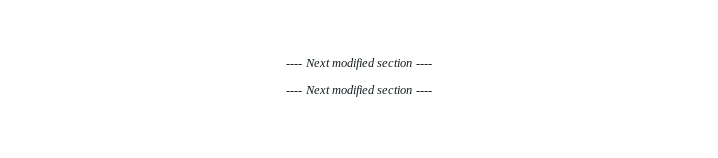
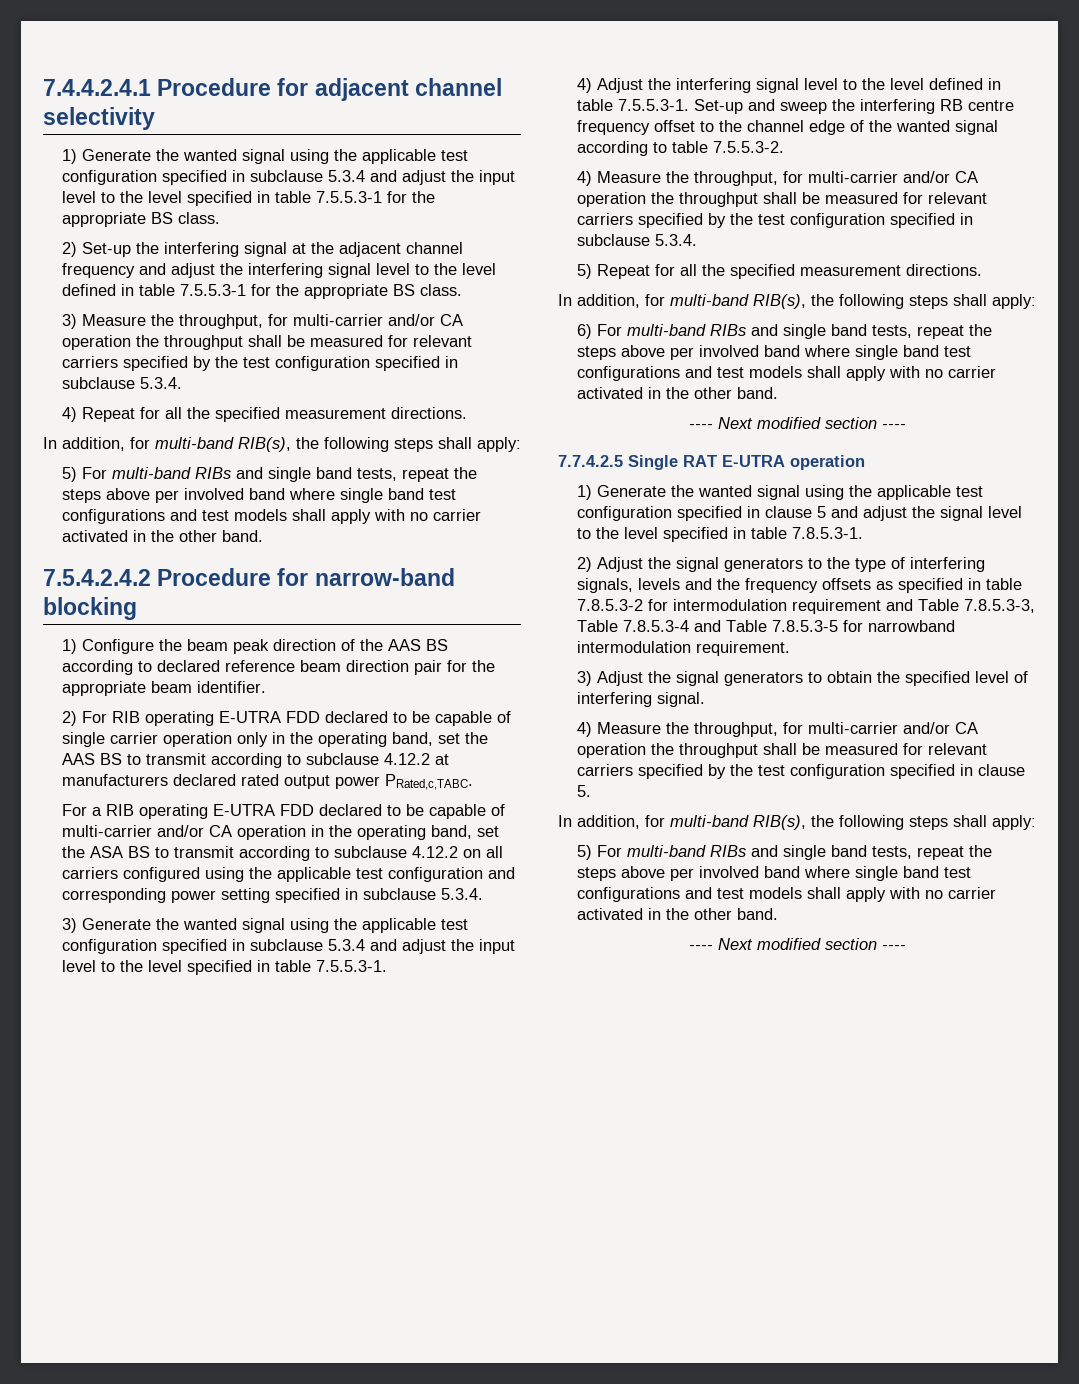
[286,58,432,70] ---- Next modified section ---- -> [43,78,502,101] [43,107,155,130] [62,149,469,164] [62,170,516,185] [62,191,436,206] [62,212,221,227] [62,242,464,257] [62,263,497,278] [62,284,463,299] [62,314,464,329] [62,335,473,350] [62,356,459,371] [62,377,183,389] [62,407,468,422] [43,437,521,452] [62,467,478,482] [62,488,457,503] [62,509,482,524] [62,530,264,542] [43,568,455,586] [43,597,137,620] [62,639,449,654] [62,660,496,675] [62,681,267,696] [62,711,512,726] [62,732,489,747] [62,753,450,768] [62,774,474,790] [62,804,506,819] [62,825,500,840] [62,846,504,861] [62,867,516,882] [62,888,484,903] [62,918,469,933] [62,939,516,954] [62,960,388,975] [577,78,1002,93] [577,99,1015,114] [577,120,999,135] [577,141,785,156] [577,171,979,186] [577,192,988,207] [577,213,974,228] [577,234,698,246] [577,264,983,279] [558,294,1036,309] [577,324,993,339] [577,345,972,360] [577,366,997,381] [577,387,779,399] [688,417,906,429] [558,455,865,470] [577,485,984,500] [577,506,1023,521] [577,527,864,542] [577,557,986,572] [577,578,1023,593] [577,599,1036,614] [577,620,956,632] [577,641,791,656] [577,671,1029,686] [577,692,706,707] [577,722,979,737] [577,743,988,758] [577,764,1026,779] [577,785,592,797] [558,815,1036,830] [577,845,993,860] [577,866,972,881] [577,887,997,902] [577,908,779,920] 7.4.4.2.4.1 Procedure for adjacent channel selectivity // 1) Generate the wanted signal using the applicable test configuration specified in subclause 5.3.4 and adjust the input level to the level specified in table 7.5.5.3-1 for the appropriate BS class. // 2) Set-up the interfering signal at the adjacent channel frequency and adjust the interfering signal level to the level defined in table 7.5.5.3-1 for the appropriate BS class. // 3) Measure the throughput, for multi-carrier and/or CA operation the throughput shall be measured for relevant carriers specified by the test configuration specified in subclause 5.3.4. // 4) Repeat for all the specified measurement directions. // In addition, for multi-band RIB(s), the following steps shall apply: // 5) For multi-band RIBs and single band tests, repeat the steps above per involved band where single band test configurations and test models shall apply with no carrier activated in the other band. // 7.5.4.2.4.2 Procedure for narrow-band blocking // 1) Configure the beam peak direction of the AAS BS according to declared reference beam direction pair for the appropriate beam identifier. // 2) For RIB operating E-UTRA FDD declared to be capable of single carrier operation only in the operating band, set the AAS BS to transmit according to subclause 4.12.2 at manufacturers declared rated output power PRated,c,TABC. // For a RIB operating E-UTRA FDD declared to be capable of multi-carrier and/or CA operation in the operating band, set the ASA BS to transmit according to subclause 4.12.2 on all carriers configured using the applicable test configuration and corresponding power setting specified in subclause 5.3.4. // 3) Generate the wanted signal using the applicable test configuration specified in subclause 5.3.4 and adjust the input level to the level specified in table 7.5.5.3-1. // 4) Adjust the interfering signal level to the level defined in table 7.5.5.3-1. Set-up and sweep the interfering RB centre frequency offset to the channel edge of the wanted signal according to table 7.5.5.3-2. // 4) Measure the throughput, for multi-carrier and/or CA operation the throughput shall be measured for relevant carriers specified by the test configuration specified in subclause 5.3.4. // 5) Repeat for all the specified measurement directions. // In addition, for multi-band RIB(s), the following steps shall apply: // 6) For multi-band RIBs and single band tests, repeat the steps above per involved band where single band test configurations and test models shall apply with no carrier activated in the other band. // ---- Next modified section ---- // 7.7.4.2.5 Single RAT E-UTRA operation // 1) Generate the wanted signal using the applicable test configuration specified in clause 5 and adjust the signal level to the level specified in table 7.8.5.3-1. // 2) Adjust the signal generators to the type of interfering signals, levels and the frequency offsets as specified in table 7.8.5.3-2 for intermodulation requirement and Table 7.8.5.3-3, Table 7.8.5.3-4 and Table 7.8.5.3-5 for narrowband intermodulation requirement. // 3) Adjust the signal generators to obtain the specified level of interfering signal. // 4) Measure the throughput, for multi-carrier and/or CA operation the throughput shall be measured for relevant carriers specified by the test configuration specified in clause 5. // In addition, for multi-band RIB(s), the following steps shall apply: // 5) For multi-band RIBs and single band tests, repeat the steps above per involved band where single band test configurations and test models shall apply with no carrier activated in the other band.

